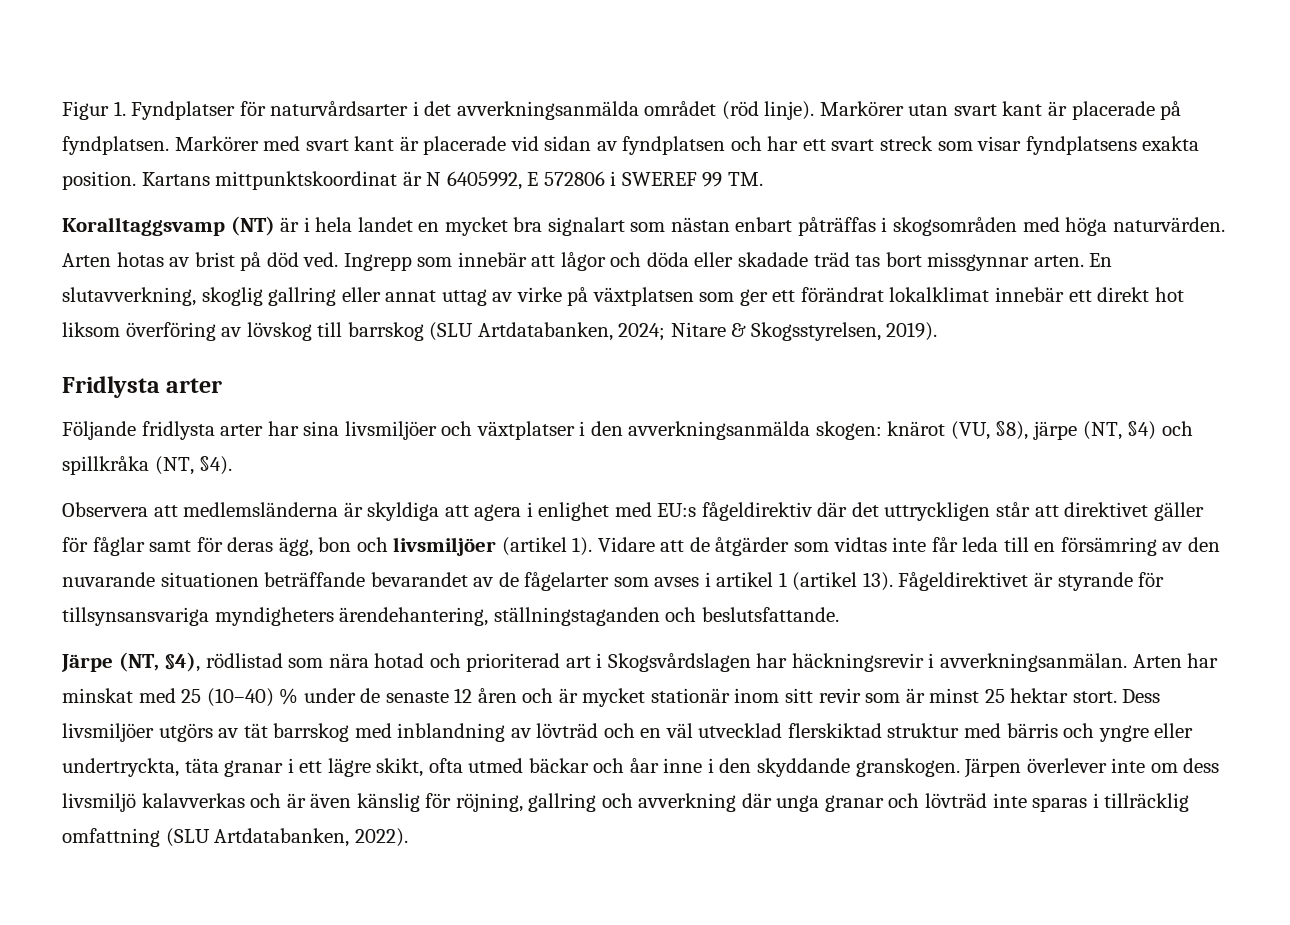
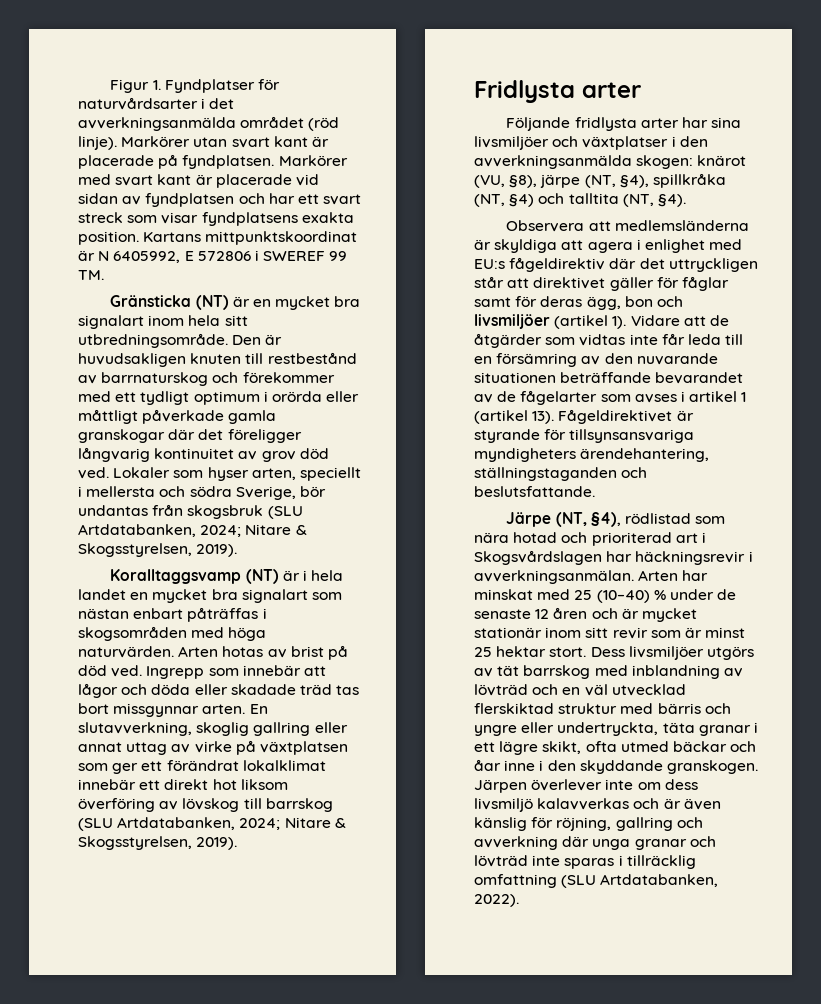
(763, 179) none -> [110,295,361,310] [78,315,248,329] [78,333,283,348] [78,352,357,367] [78,372,335,386] [78,391,360,405] [78,409,277,424] [78,429,302,443] [78,447,329,462] [78,467,361,481] [78,486,326,500] [78,504,303,519] [78,524,307,537] [78,543,238,557] // Gränsticka (NT) är en mycket bra signalart inom hela sitt utbredningsområde. Den är huvudsakligen knuten till restbestånd av barrnaturskog och förekommer med ett tydligt optimum i orörda eller måttligt påverkade gamla granskogar där det föreligger långvarig kontinuitet av grov död ved. Lokaler som hyser arten, speciellt i mellersta och södra Sverige, bör undantas från skogsbruk (SLU Artdatabanken, 2024; Nitare & Skogsstyrelsen, 2019).
(1122, 430) none -> [619,173,726,188] [474,194,505,207] §4), spillkråka (NT,
[62,456,149,475] spillkråka -> [568,193,619,204] talltita

